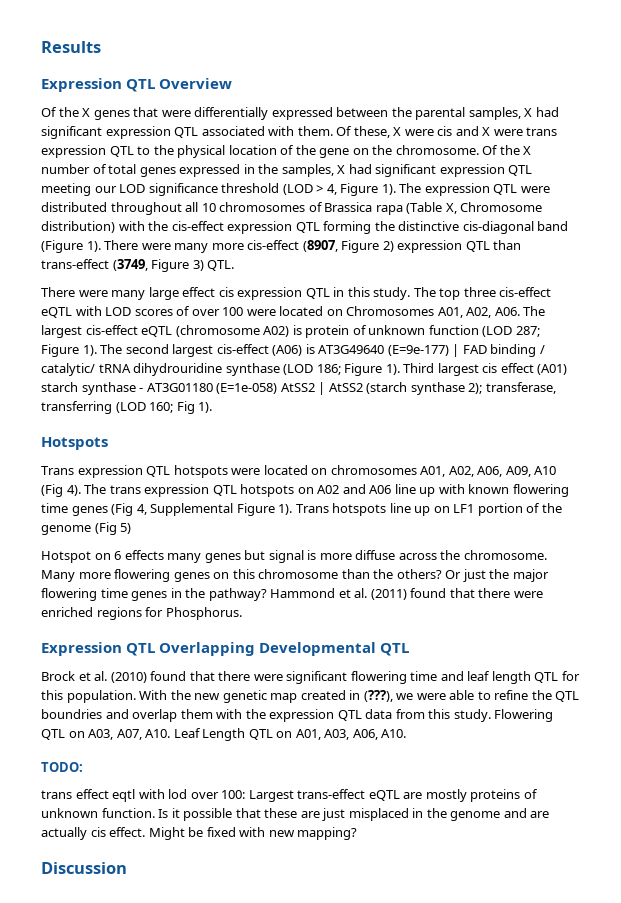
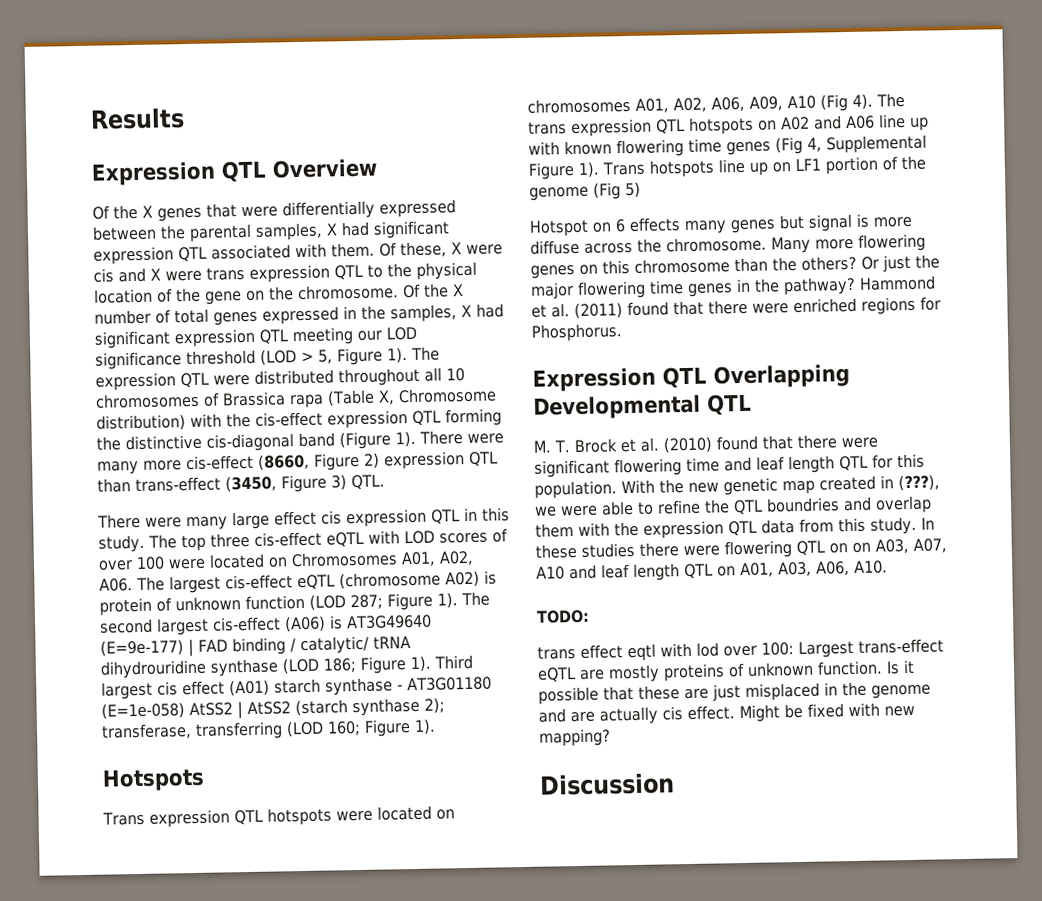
[326,184,337,195] 4, -> [318,349,333,364] 5,
[302,240,338,252] (8907, -> [258,453,310,471] (8660,
[112,259,148,271] (3749, -> [225,475,277,493] (3450,
[176,401,195,414] Fig -> [364,719,411,737] Figure
(410, 649) none -> [533,440,571,453] M. T.
[494,709,554,722] [41,729,85,740] Flowering QTL on -> [920,517,935,530] [535,540,871,559] In these studies there were flowering QTL on on
[145,728,246,741] A10. Leaf Length -> [536,563,680,581] A10 and leaf length

